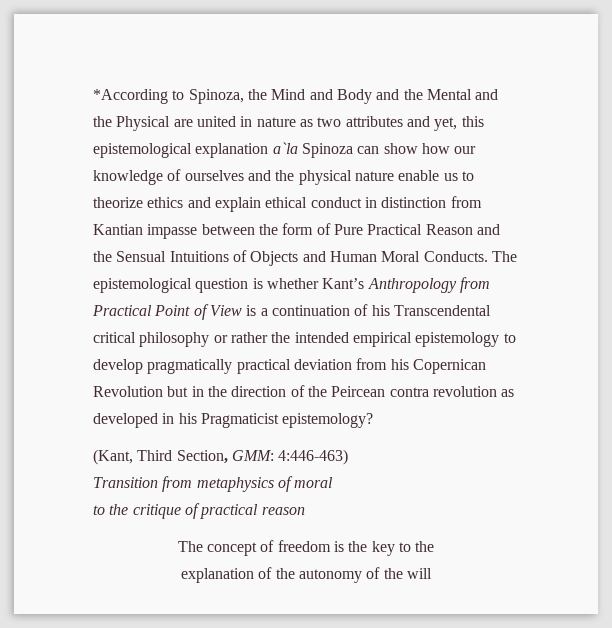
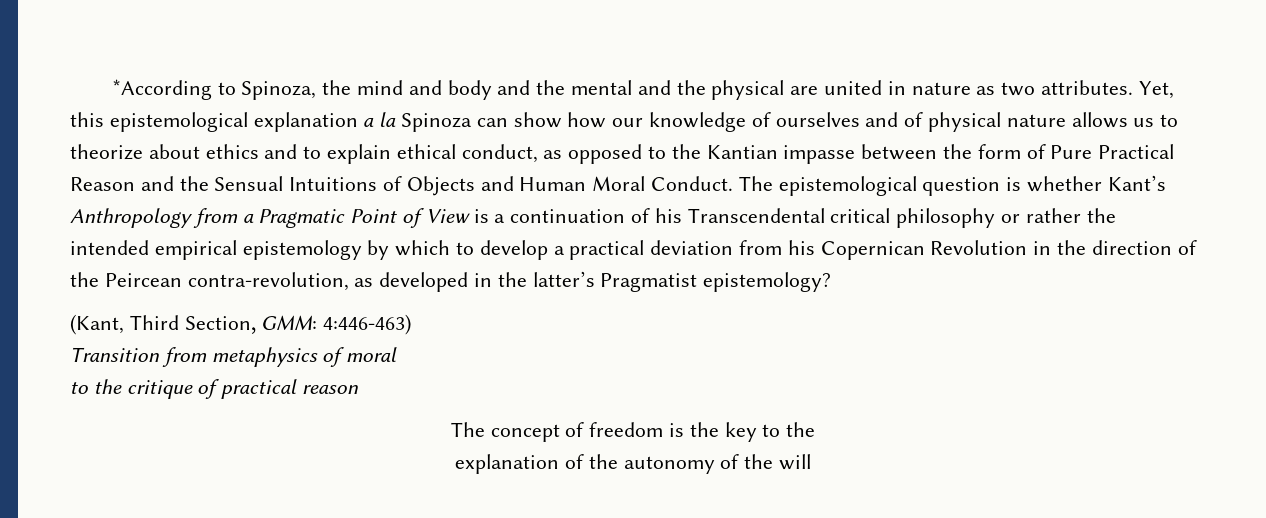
[271,89,499,104] [93,116,171,131] Mind and Body and the Mental and the Physical -> [356,80,785,100] mind and body and the mental and the physical
[345,116,458,131] attributes and yet, -> [1041,80,1174,99] attributes. Yet,
[272,142,298,154] a`la -> [363,112,397,127] a la
[275,170,295,181] the -> [904,112,924,127] of
[398,170,440,181] enable -> [1071,112,1128,128] allows
(143, 202) none -> [148,144,200,159] about
(211, 202) none -> [303,146,322,159] to
[310,196,482,208] conduct in distinction from -> [461,144,701,164] conduct, as opposed to the
[423,251,488,262] Conducts. -> [651,176,734,191] Conduct.
[92,305,152,316] Practical -> [242,209,346,228] a Pragmatic
(500, 339) none -> [367,240,451,260] by which
[147,359,233,374] pragmatically -> [553,246,565,255] a
[167,386,189,397] but -> (1028, 247) none
[389,386,497,397] contra revolution -> [187,272,349,291] contra-revolution,
[178,413,279,428] his Pragmaticist -> [497,271,698,292] the latter’s Pragmatist

